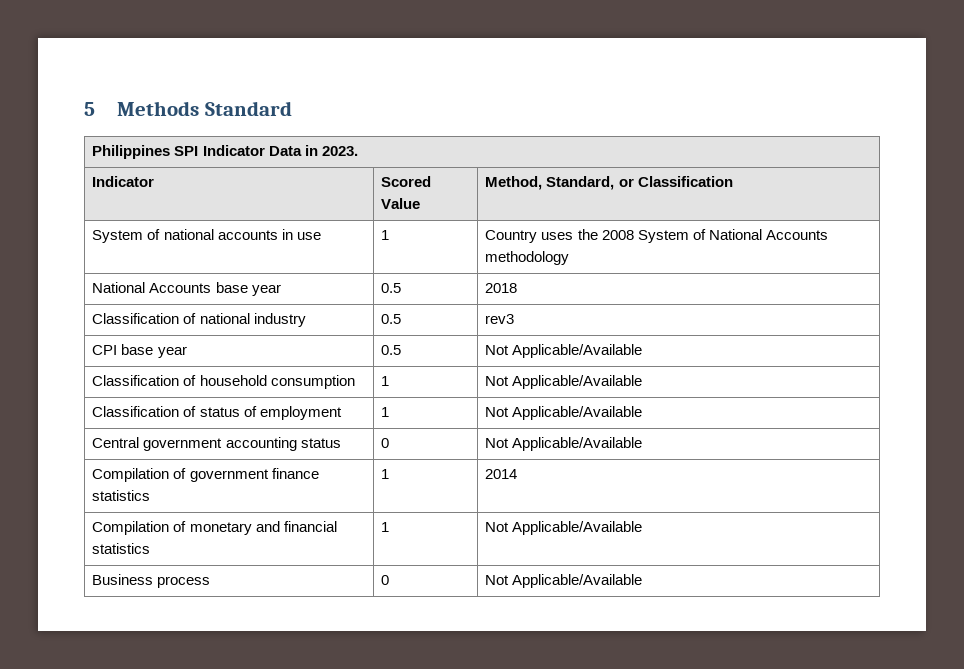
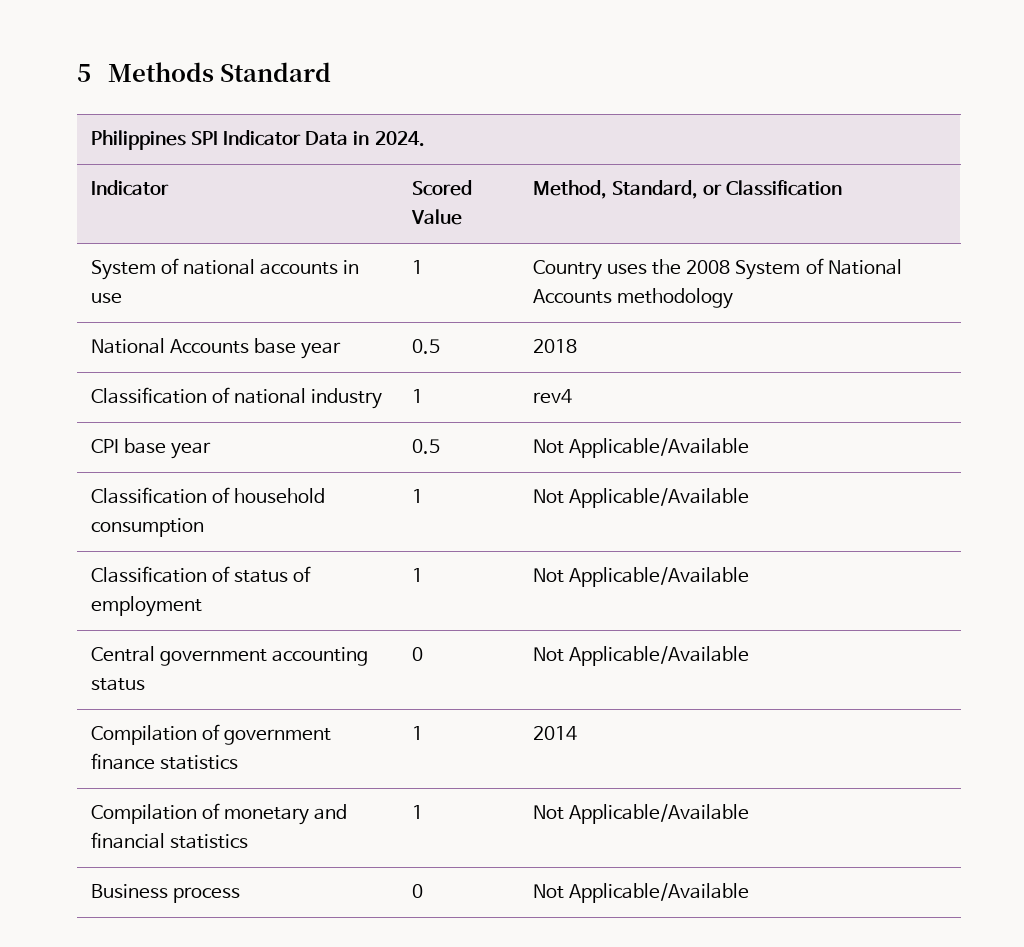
[321,146,358,156] 2023. -> [374,131,425,147] 2024.
[381,314,402,324] [485,314,515,324] 0.5 | rev3 -> [411,389,423,403] [532,389,572,404] 1 | rev4

